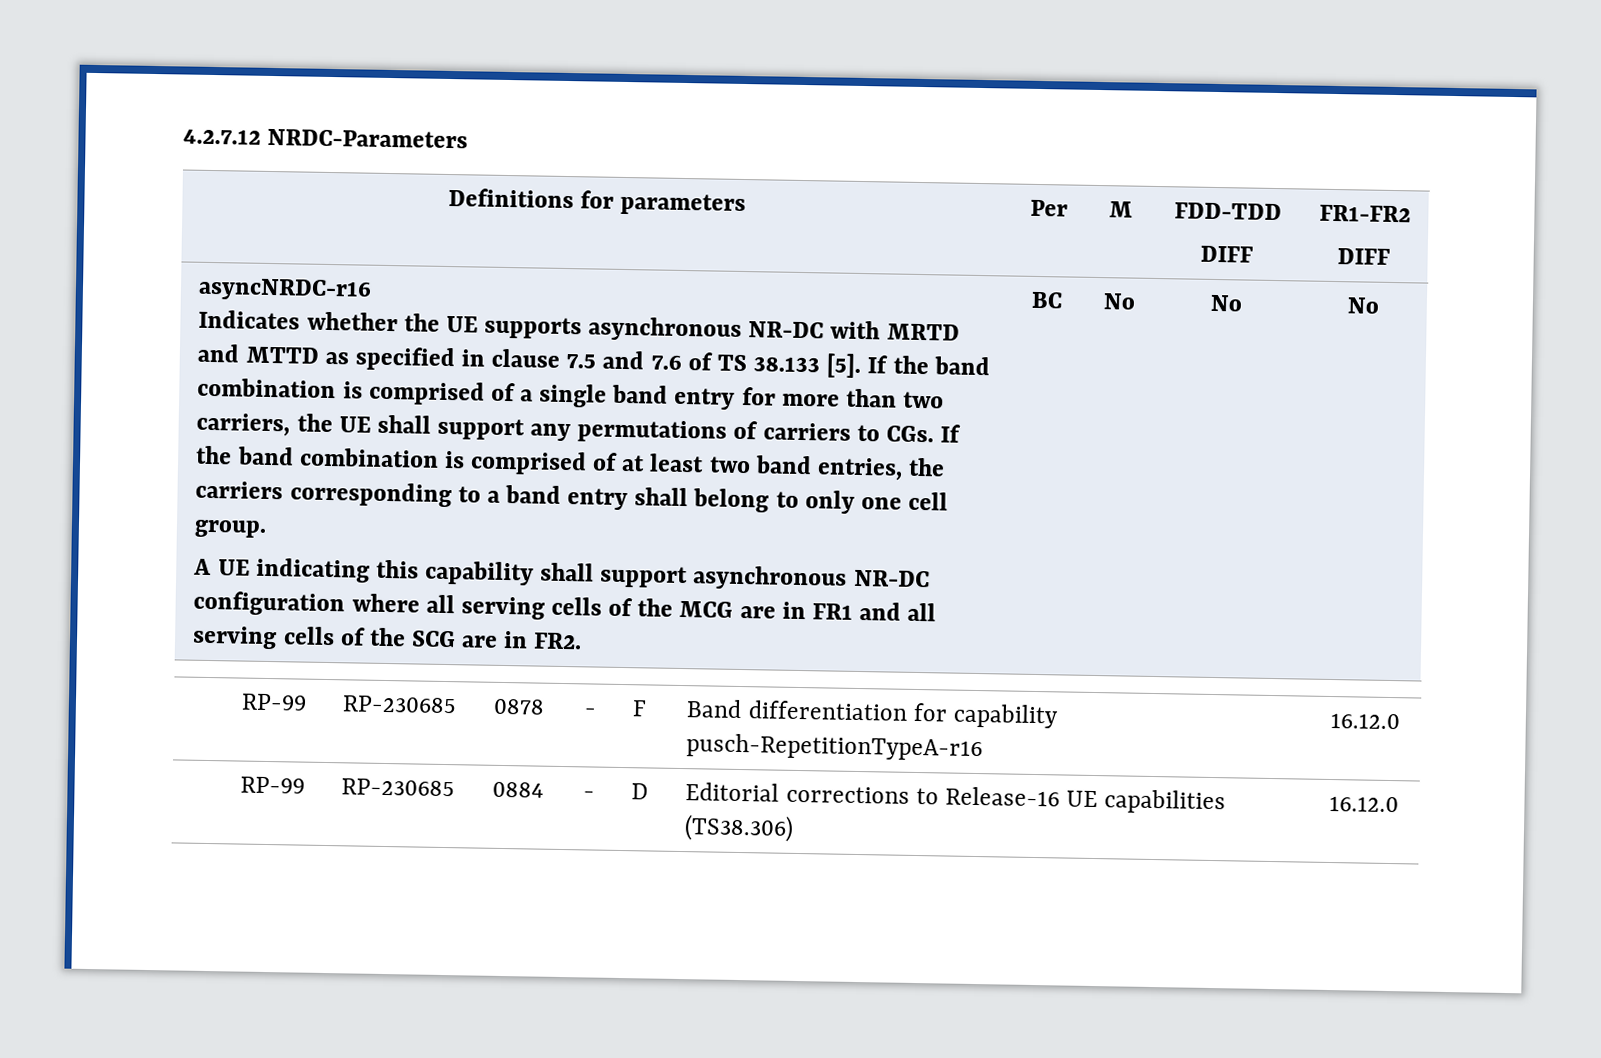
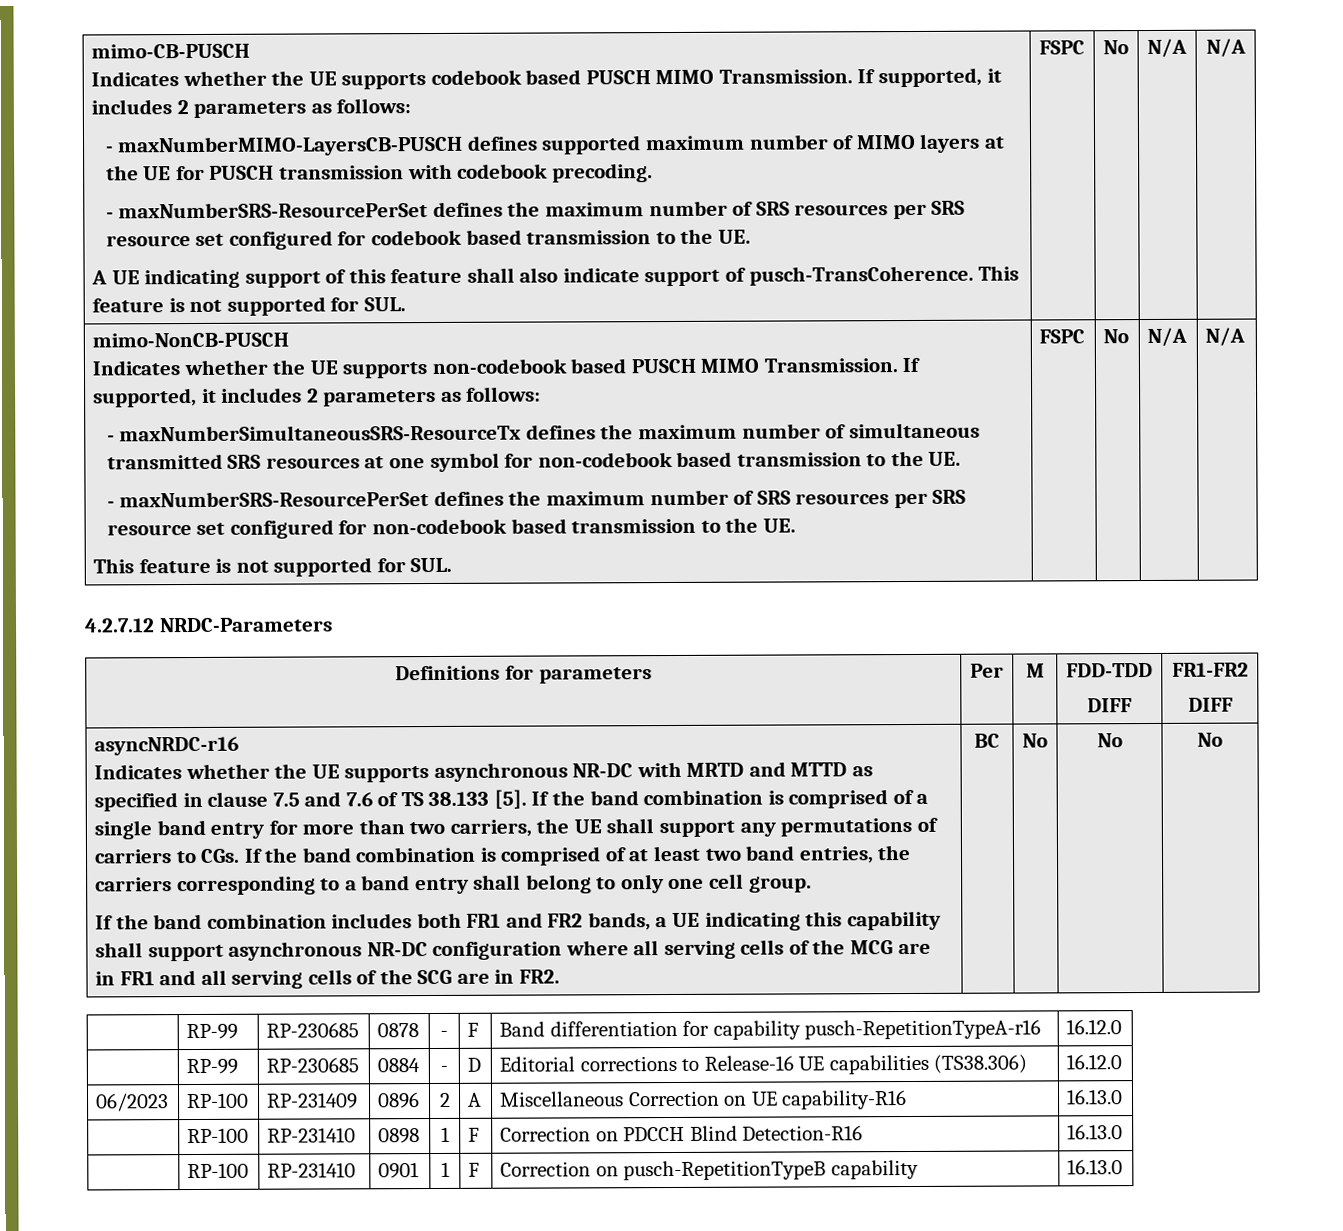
(183, 136) none -> [91,43,251,59] [91,67,1002,90] [91,98,412,118] [105,133,1005,157] [105,163,653,183] [105,200,966,220] [105,228,751,250] [91,265,1020,289] [92,296,406,316] [1039,40,1085,55] [1103,40,1129,55] [1147,38,1187,58] [1205,38,1246,57] [92,332,290,348] [92,357,921,379] [93,386,542,408] [106,422,980,442] [106,450,962,473] [106,489,967,509] [106,517,796,539] [93,557,453,577] [1039,329,1086,344] [1103,329,1130,344] [1147,327,1188,347] [1205,327,1246,346] mimo-CB-PUSCH // Indicates whether the UE supports codebook based PUSCH MIMO Transmission. If supported, it includes 2 parameters as follows: // - maxNumberMIMO-LayersCB-PUSCH defines supported maximum number of MIMO layers at the UE for PUSCH transmission with codebook precoding. // - maxNumberSRS-ResourcePerSet defines the maximum number of SRS resources per SRS resource set configured for codebook based transmission to the UE. // A UE indicating support of this feature shall also indicate support of pusch-TransCoherence. This feature is not supported for SUL. | FSPC | No | N/A | N/A // mimo-NonCB-PUSCH // Indicates whether the UE supports non-codebook based PUSCH MIMO Transmission. If supported, it includes 2 parameters as follows: // - maxNumberSimultaneousSRS-ResourceTx defines the maximum number of simultaneous transmitted SRS resources at one symbol for non-codebook based transmission to the UE. // - maxNumberSRS-ResourcePerSet defines the maximum number of SRS resources per SRS resource set configured for non-codebook based transmission to the UE. // This feature is not supported for SUL. | FSPC | No | N/A | N/A //
[193,558,212,576] A -> [95,912,668,931] If the band combination includes both FR1 and FR2 bands, a
(1400, 804) none -> [95,1093,170,1112] [186,1092,250,1109] [266,1092,359,1109] [377,1092,421,1109] [438,1092,451,1107] [467,1092,483,1107] [499,1090,908,1110] [1066,1089,1124,1105] [187,1127,250,1144] [267,1127,357,1143] [378,1128,421,1144] [440,1126,450,1142] [468,1127,481,1142] [500,1125,864,1142] [1067,1124,1124,1140] [187,1162,250,1179] [267,1162,357,1178] [378,1162,420,1179] [440,1161,450,1177] [468,1162,481,1177] [500,1159,919,1181] [1067,1159,1124,1175] // 06/2023 | RP-100 | RP-231409 | 0896 | 2 | A | Miscellaneous Correction on UE capability-R16 | 16.13.0 // | RP-100 | RP-231410 | 0898 | 1 | F | Correction on PDCCH Blind Detection-R16 | 16.13.0 // | RP-100 | RP-231410 | 0901 | 1 | F | Correction on pusch-RepetitionTypeB capability | 16.13.0

